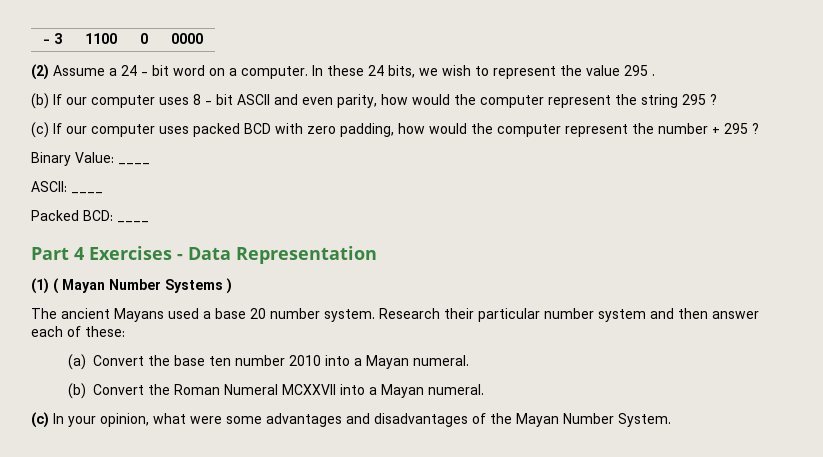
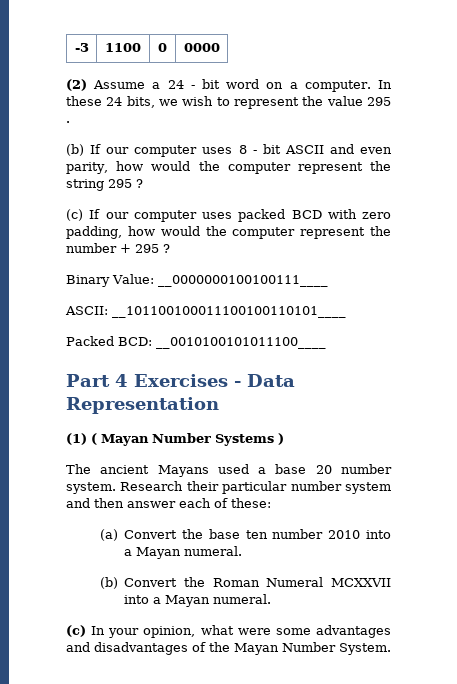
[43,33,62,44] − 3 -> [74,43,89,52] -3
[118,163,150,165] ____ -> [157,275,328,287] __0000000100100111____
[71,192,103,194] ____ -> [112,306,346,318] __101100100011100100110101____
[117,221,149,223] ____ -> [156,337,326,349] __0010100101011100____

